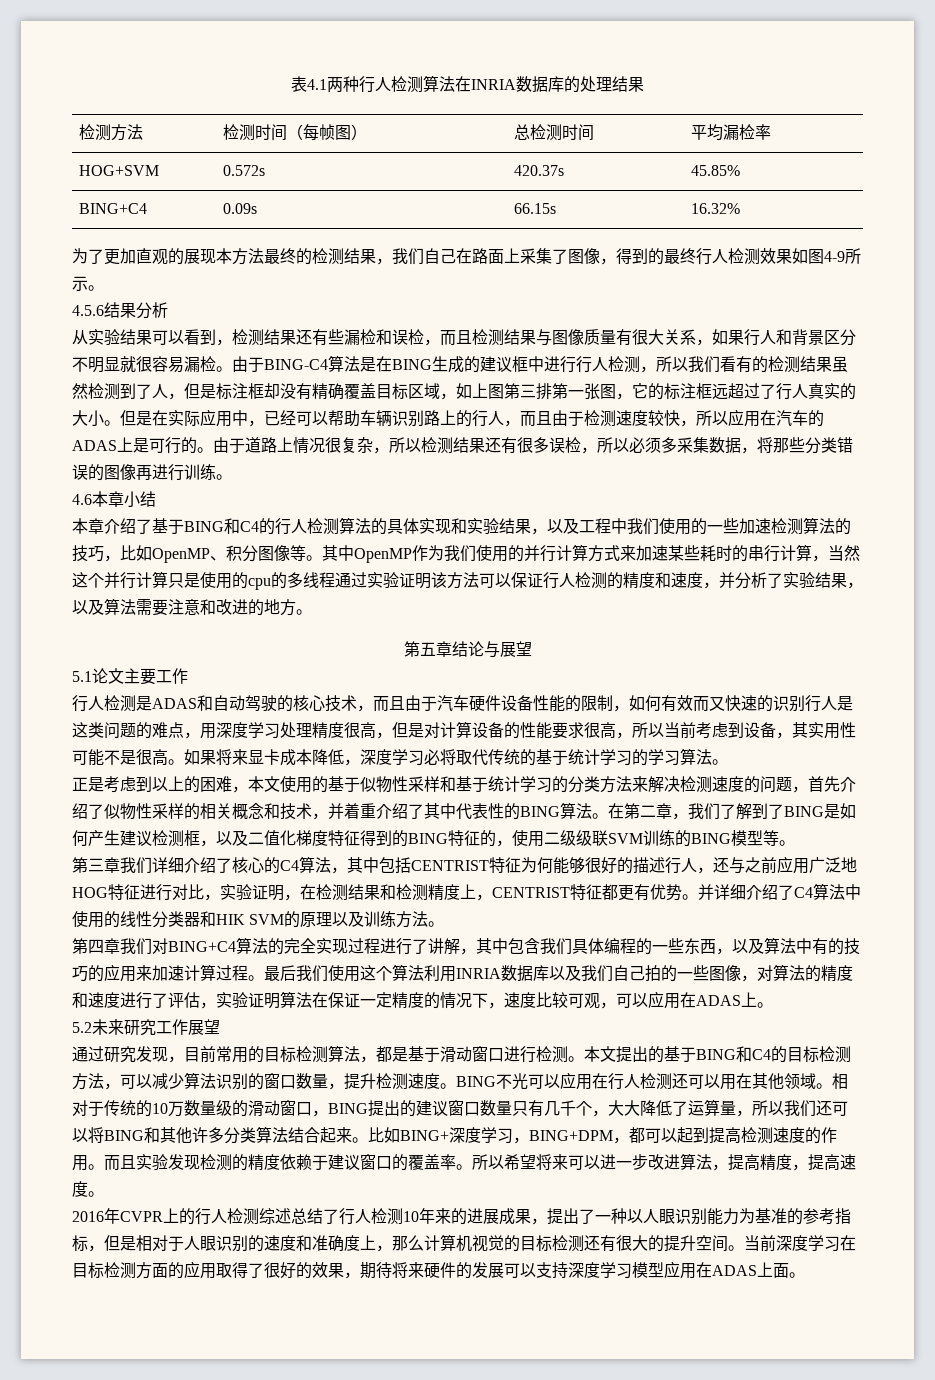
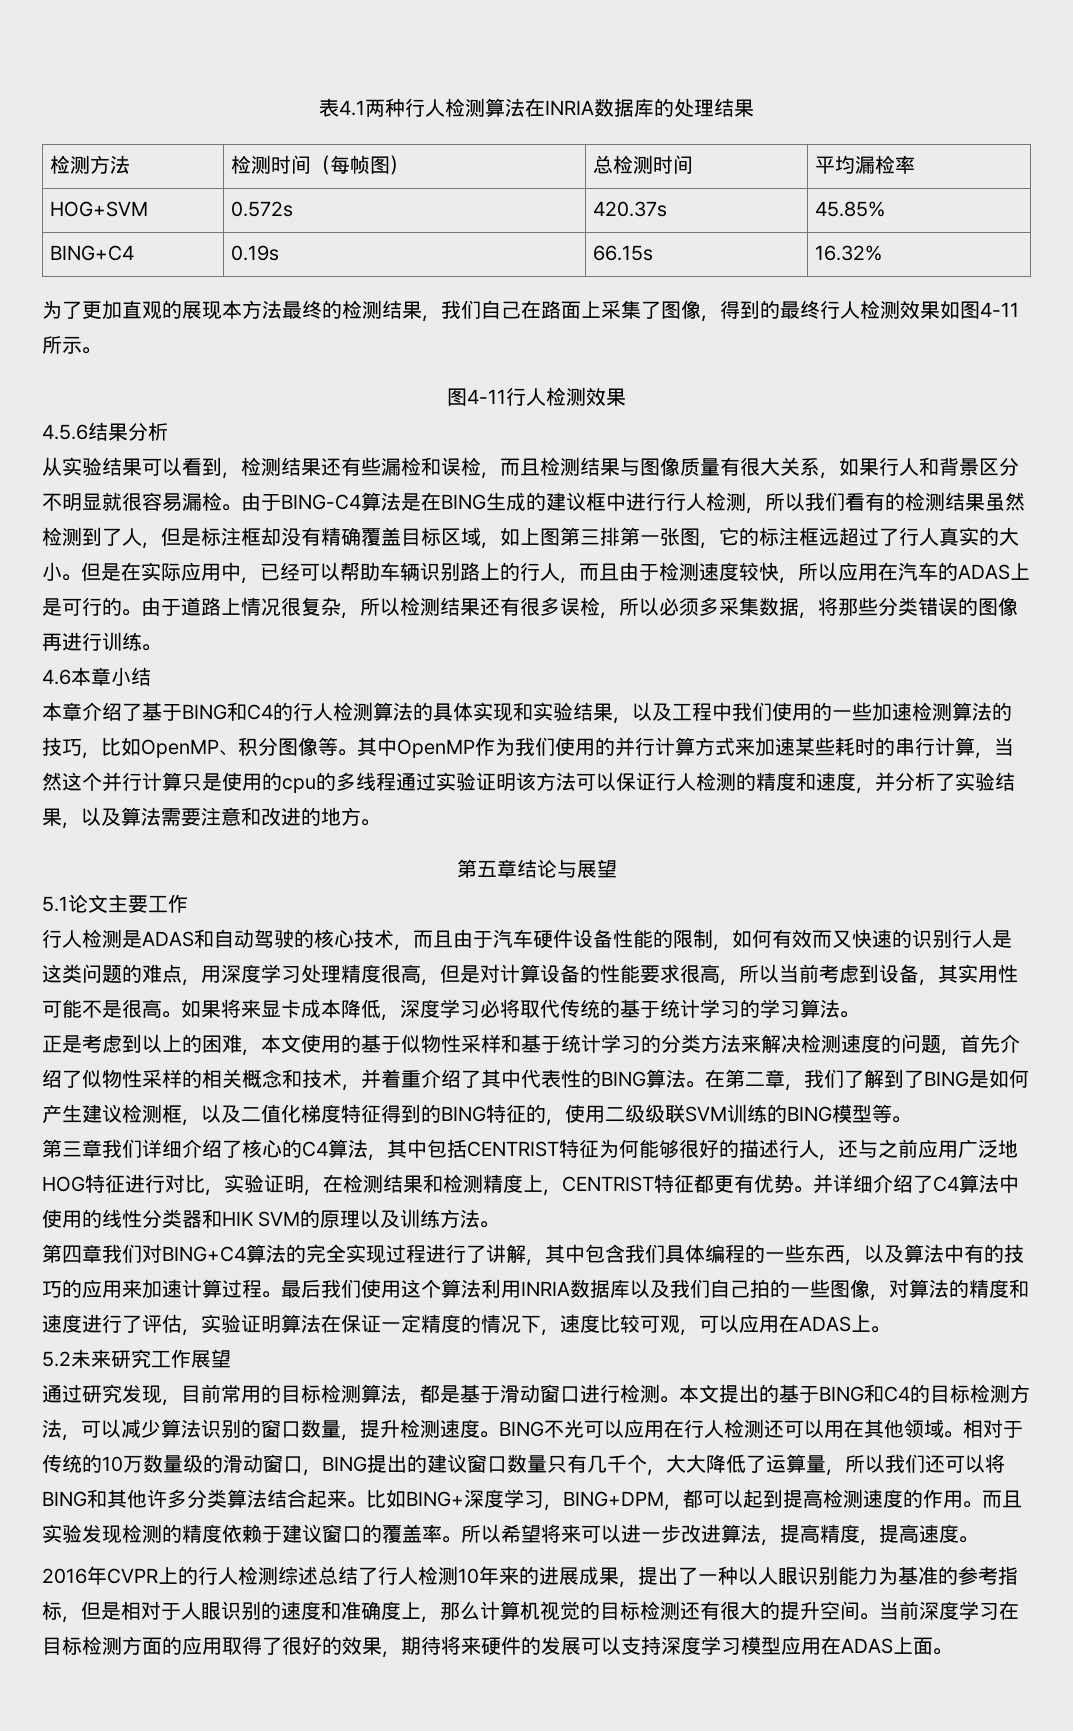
[223,203,258,214] 0.09s -> [231,245,280,261] 0.19s
[824,251,845,262] 4-9 -> [980,302,1019,317] 4-11
(104, 288) none -> [447,387,626,406] // 图4-11行人检测效果

